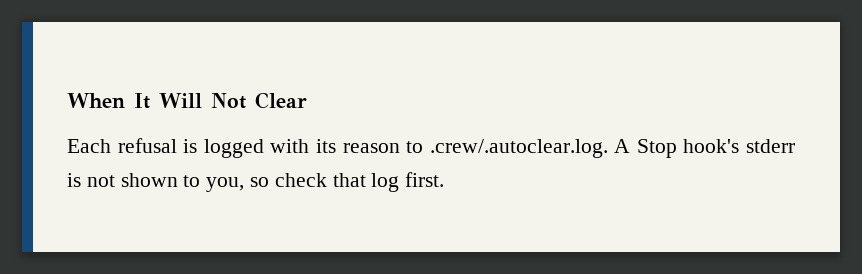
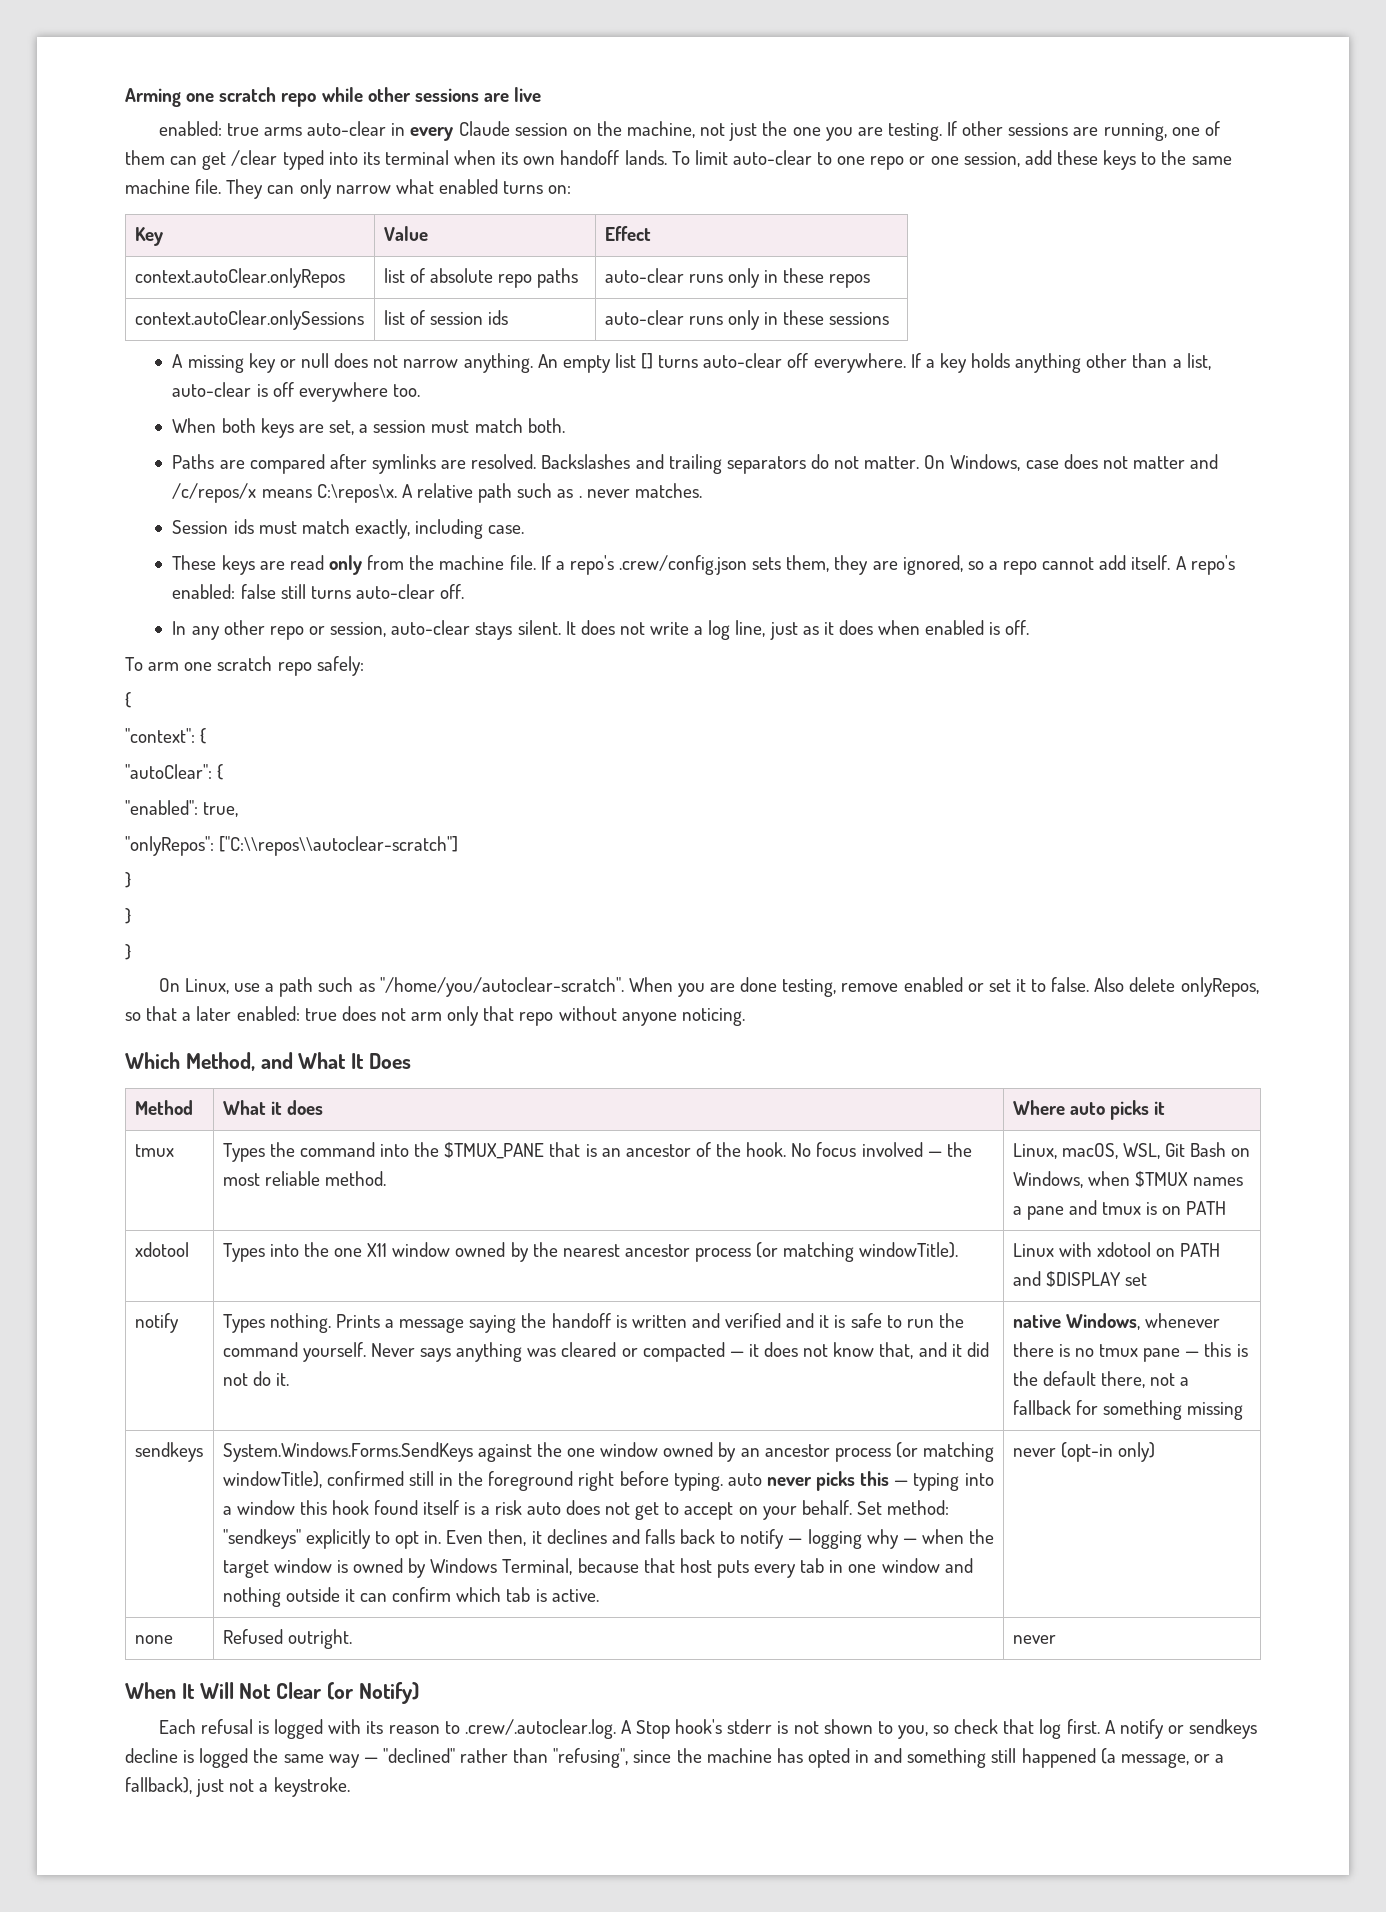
(67, 100) none -> [125,87,542,107] [158,121,1220,141] [125,150,1232,170] [125,179,572,199] [134,227,163,246] [383,226,428,241] [604,226,651,241] [134,268,345,288] [383,268,579,288] [604,268,871,288] [134,310,364,330] [383,310,509,325] [604,310,890,330] [172,353,1211,373] [172,382,420,402] [172,418,565,438] [172,454,1219,474] [172,483,702,503] [172,519,525,539] [172,555,1235,575] [172,584,465,599] [172,620,1030,640] [125,656,364,676] [125,692,131,708] [125,728,207,744] [125,764,224,780] [125,800,239,817] [125,836,459,856] [125,872,131,888] [125,908,131,924] [125,944,131,960] [158,977,1259,997] [125,1006,745,1026] [125,1052,412,1071] [134,1100,193,1115] [222,1100,323,1115] [1012,1100,1166,1120] [134,1144,174,1157] [222,1142,972,1162] [222,1171,386,1186] [1012,1142,1251,1159] [1012,1171,1244,1188] [1012,1200,1227,1220] [134,1242,189,1257] [222,1242,959,1262] [1012,1242,1221,1257] [1012,1271,1147,1287] [134,1313,179,1333] [222,1313,964,1333] [222,1342,989,1362] [222,1371,289,1386] [1012,1313,1220,1330] [1012,1342,1248,1362] [1012,1371,1190,1388] [1012,1400,1244,1420] [134,1442,203,1462] [222,1442,995,1462] [222,1471,994,1491] [222,1500,950,1520] [222,1529,995,1549] [222,1558,973,1578] [222,1587,599,1607] [1012,1442,1155,1462] [134,1635,173,1644] [222,1629,352,1649] [1012,1635,1056,1644] Arming one scratch repo while other sessions are live // enabled: true arms auto-clear in every Claude session on the machine, not just the one you are testing. If other sessions are running, one of them can get /clear typed into its terminal when its own handoff lands. To limit auto-clear to one repo or one session, add these keys to the same machine file. They can only narrow what enabled turns on: // Key | Value | Effect // context.autoClear.onlyRepos | list of absolute repo paths | auto-clear runs only in these repos // context.autoClear.onlySessions | list of session ids | auto-clear runs only in these sessions // A missing key or null does not narrow anything. An empty list [] turns auto-clear off everywhere. If a key holds anything other than a list, auto-clear is off everywhere too. // When both keys are set, a session must match both. // Paths are compared after symlinks are resolved. Backslashes and trailing separators do not matter. On Windows, case does not matter and /c/repos/x means C:\repos\x. A relative path such as . never matches. // Session ids must match exactly, including case. // These keys are read only from the machine file. If a repo's .crew/config.json sets them, they are ignored, so a repo cannot add itself. A repo's enabled: false still turns auto-clear off. // In any other repo or session, auto-clear stays silent. It does not write a log line, just as it does when enabled is off. // To arm one scratch repo safely: // { // "context": { // "autoClear": { // "enabled": true, // "onlyRepos": ["C:\\repos\\autoclear-scratch"] // } // } // } // On Linux, use a path such as "/home/you/autoclear-scratch". When you are done testing, remove enabled or set it to false. Also delete onlyRepos, so that a later enabled: true does not arm only that repo without anyone noticing. // Which Method, and What It Does // Method | What it does | Where auto picks it // tmux | Types the command into the $TMUX_PANE that is an ancestor of the hook. No focus involved — the most reliable method. | Linux, macOS, WSL, Git Bash on Windows, when $TMUX names a pane and tmux is on PATH // xdotool | Types into the one X11 window owned by the nearest ancestor process (or matching windowTitle). | Linux with xdotool on PATH and $DISPLAY set // notify | Types nothing. Prints a message saying the handoff is written and verified and it is safe to run the command yourself. Never says anything was cleared or compacted — it does not know that, and it did not do it. | native Windows, whenever there is no tmux pane — this is the default there, not a fallback for something missing // sendkeys | System.Windows.Forms.SendKeys against the one window owned by an ancestor process (or matching windowTitle), confirmed still in the foreground right before typing. auto never picks this — typing into a window this hook found itself is a risk auto does not get to accept on your behalf. Set method: "sendkeys" explicitly to opt in. Even then, it declines and falls back to notify — logging why — when the target window is owned by Windows Terminal, because that host puts every tab in one window and nothing outside it can confirm which tab is active. | never (opt-in only) // none | Refused outright. | never //
(307, 100) none -> [327,1682,419,1704] (or Notify)
(445, 179) none -> [1104,1719,1258,1739] [125,1748,1225,1768] [125,1777,350,1797] A notify or sendkeys decline is logged the same way — "declined" rather than "refusing", since the machine has opted in and something still happened (a message, or a fallback), just not a keystroke.

